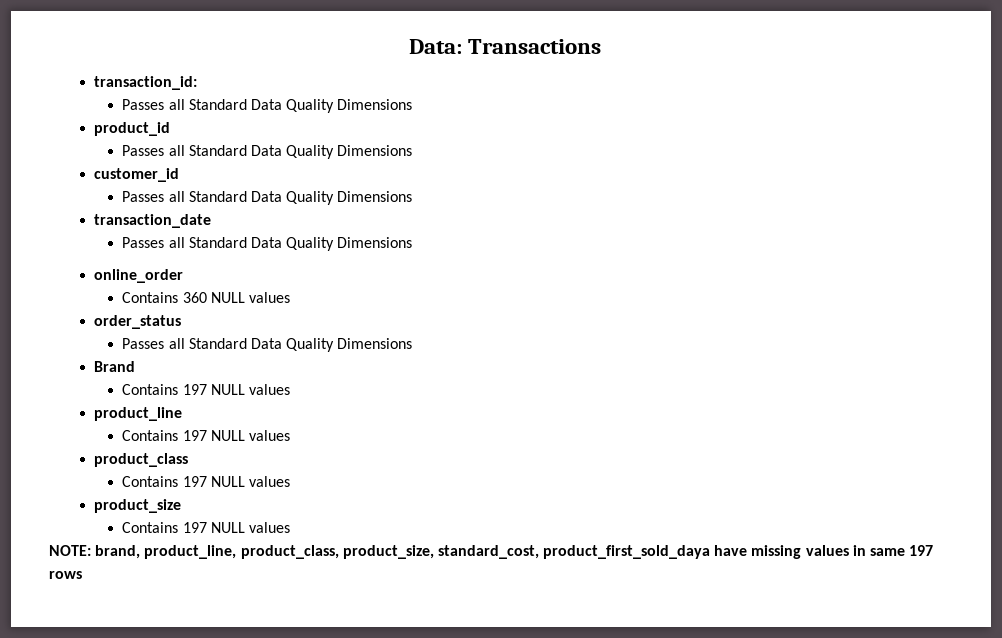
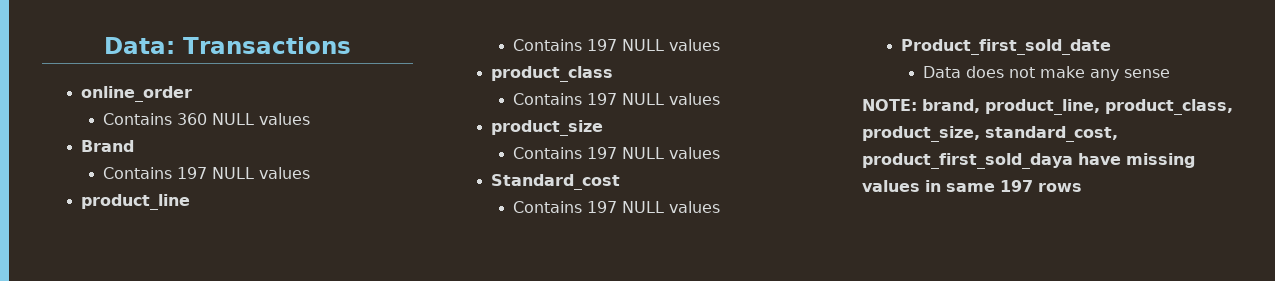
[94,76,198,90] [122,99,413,113] [94,122,171,136] [122,145,413,159] [94,168,180,182] [122,191,413,205] [94,214,212,228] [122,237,413,251] // transaction_id: // Passes all Standard Data Quality Dimensions // product_id // Passes all Standard Data Quality Dimensions // customer_id // Passes all Standard Data Quality Dimensions // transaction_date // Passes all Standard Data Quality Dimensions -> (352, 45) none
[94,315,182,329] [122,338,413,352] // order_status // Passes all Standard Data Quality Dimensions -> (310, 119) none
(290, 527) none -> [491,174,621,190] [512,201,720,213] [901,39,1112,55] [922,66,1170,81] // Standard_cost // Contains 197 NULL values // Product_first_sold_date // Data does not make any sense

